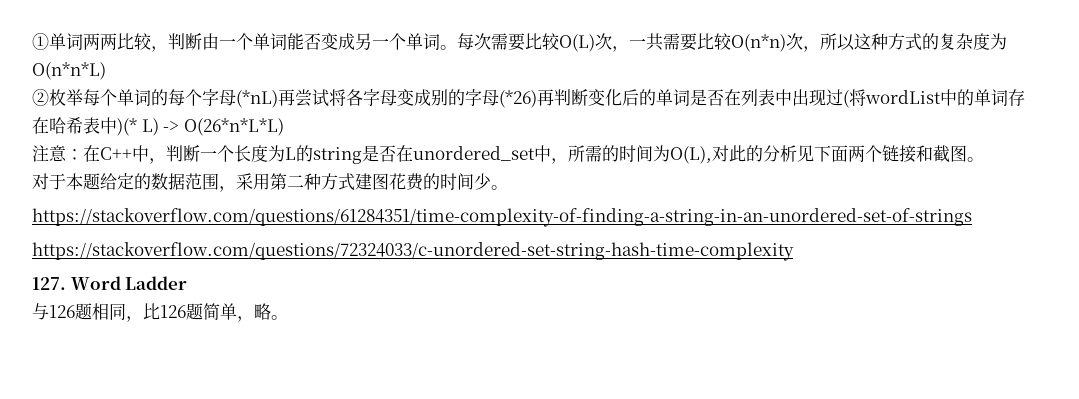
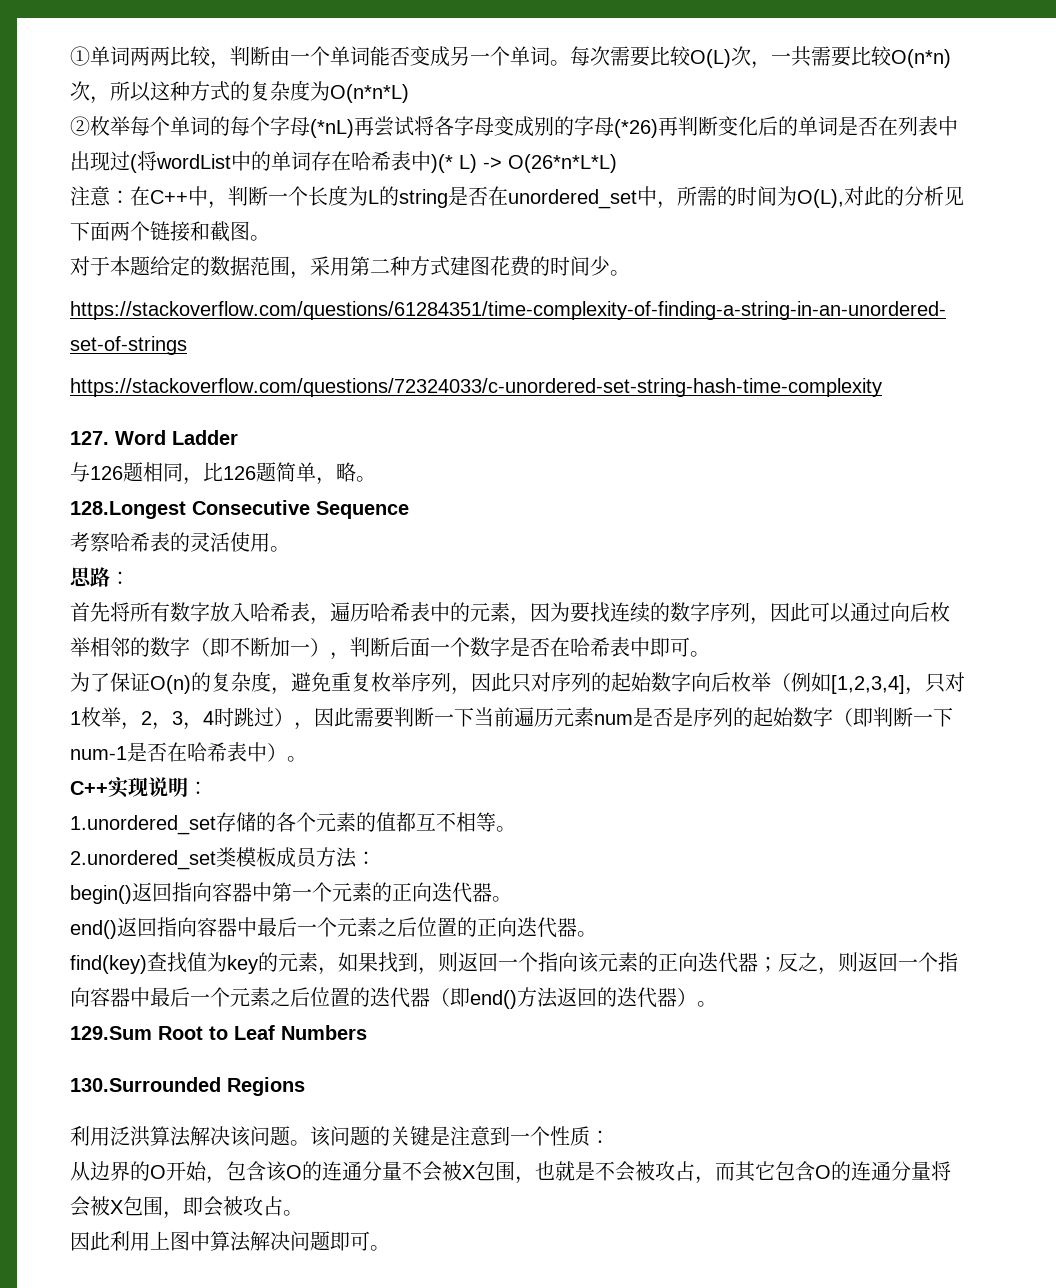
(288, 317) none -> [70,500,409,519] [70,532,290,552] [70,567,130,587] [70,602,950,625] [70,637,710,660] [70,671,965,695] [70,707,953,730] [70,742,307,762] [70,777,208,798] [70,812,516,835] [70,847,376,870] [70,882,512,904] [70,917,597,939] [70,952,958,975] [70,987,717,1009] [70,1025,367,1040] [70,1077,305,1096] [70,1126,610,1147] [70,1161,951,1184] [70,1196,303,1219] [70,1231,390,1252] // 128.Longest Consecutive Sequence // 考察哈希表的灵活使用。 // 思路： // 首先将所有数字放入哈希表，遍历哈希表中的元素，因为要找连续的数字序列，因此可以通过向后枚举相邻的数字（即不断加一），判断后面一个数字是否在哈希表中即可。 // 为了保证O(n)的复杂度，避免重复枚举序列，因此只对序列的起始数字向后枚举（例如[1,2,3,4]，只对1枚举，2，3，4时跳过），因此需要判断一下当前遍历元素num是否是序列的起始数字（即判断一下num-1是否在哈希表中）。 // C++实现说明： // 1.unordered_set存储的各个元素的值都互不相等。 // 2.unordered_set类模板成员方法： // begin()返回指向容器中第一个元素的正向迭代器。 // end()返回指向容器中最后一个元素之后位置的正向迭代器。 // find(key)查找值为key的元素，如果找到，则返回一个指向该元素的正向迭代器；反之，则返回一个指向容器中最后一个元素之后位置的迭代器（即end()方法返回的迭代器）。 // 129.Sum Root to Leaf Numbers // 130.Surrounded Regions // 利用泛洪算法解决该问题。该问题的关键是注意到一个性质： // 从边界的O开始，包含该O的连通分量不会被X包围，也就是不会被攻占，而其它包含O的连通分量将会被X包围，即会被攻占。 // 因此利用上图中算法解决问题即可。

